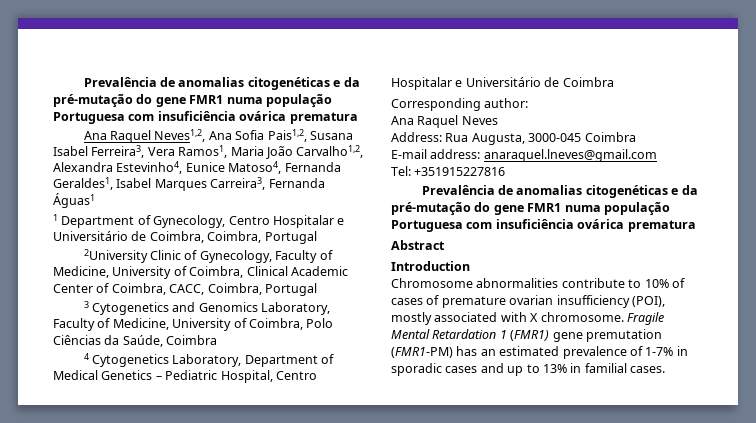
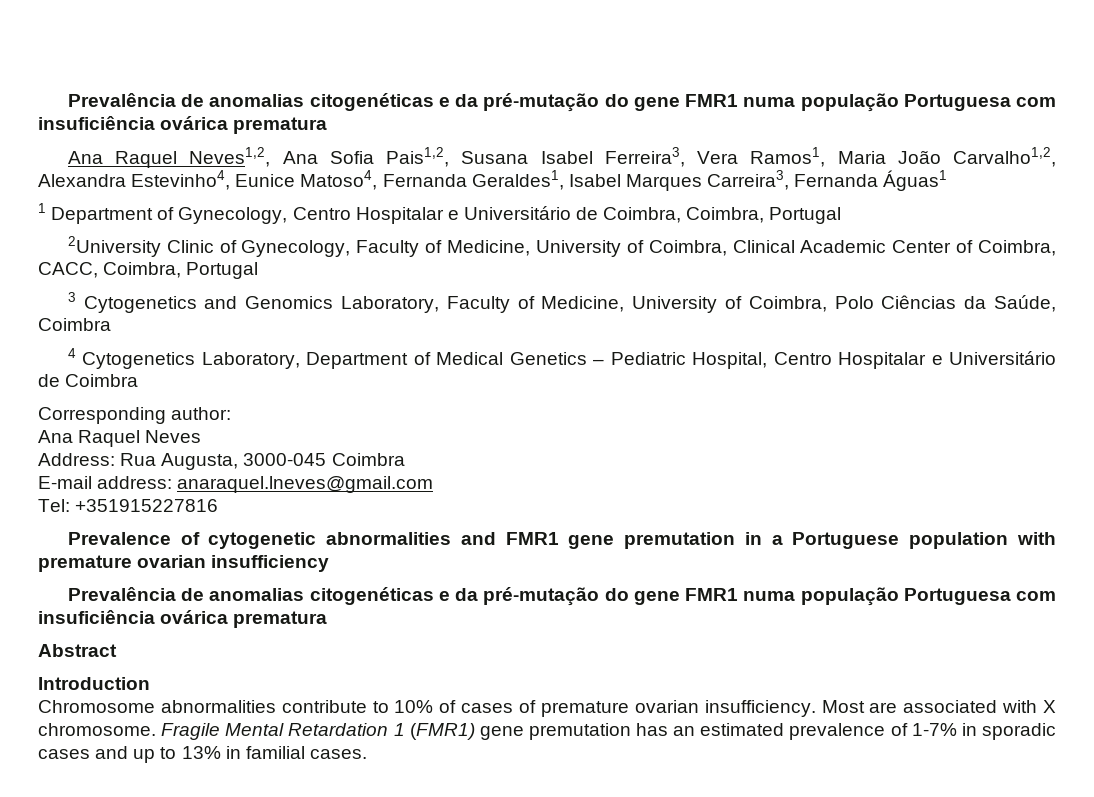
(506, 171) none -> [67,532,1057,549] [38,555,330,572] // Prevalence of cytogenetic abnormalities and FMR1 gene premutation in a Portuguese population with premature ovarian insufficiency
[556,295,665,308] [391,312,432,325] insufficiency (POI), mostly -> [704,700,898,717] insufficiency. Most are
[391,347,453,358] (FMR1-PM) -> (631, 731) none

